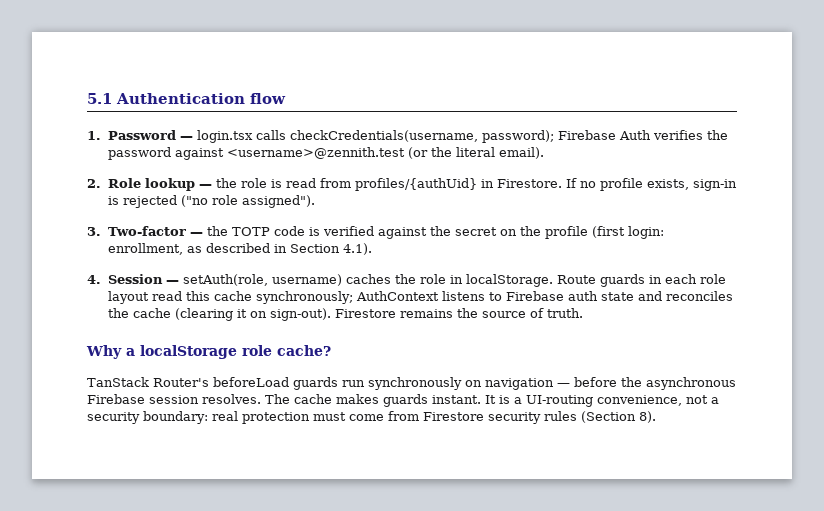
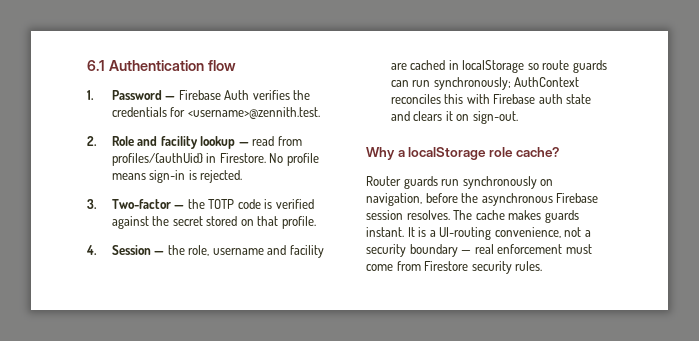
[87,93,112,104] 5.1 -> [87,60,105,71] 6.1
[196,130,728,143] [107,147,544,160] [87,178,282,191] login.tsx calls checkCredentials(username, password); Firebase Auth verifies the password against <username>@zennith.test (or the literal email). // 2. Role lookup — the role is -> [178,90,311,100] [111,107,320,119] [87,136,249,149] Firebase Auth verifies the credentials for <username>@zennith.test. // 2. Role and facility lookup —
[565,178,737,191] [107,195,315,208] If no profile exists, sign-in is rejected ("no role assigned"). -> [269,153,319,166] [111,170,243,183] No profile means sign-in is rejected.
[500,226,665,239] [107,243,372,255] [87,274,726,287] [107,291,733,304] [107,308,583,321] on the profile (first login: enrollment, as described in Section 4.1). // 4. Session — setAuth(role, username) caches the role in localStorage. Route guards in each role layout read this cache synchronously; AuthContext listens to Firebase auth state and reconciles the cache (clearing it on sign-out). Firestore remains the source of truth. -> [206,216,316,229] [86,245,324,258] [390,60,607,73] [390,77,580,90] [390,94,592,104] [390,111,518,124] stored on that profile. // 4. Session — the role, username and facility are cached in localStorage so route guards can run synchronously; AuthContext reconciles this with Firebase auth state and clears it on sign-out.
[87,377,289,387] TanStack Router's beforeLoad -> [366,176,401,186] Router
[484,378,570,390] navigation — -> [366,193,422,206] navigation,
[143,411,310,424] boundary: real protection -> [409,244,563,257] boundary — real enforcement
[544,411,656,423] rules (Section 8). -> [515,261,543,271] rules.

